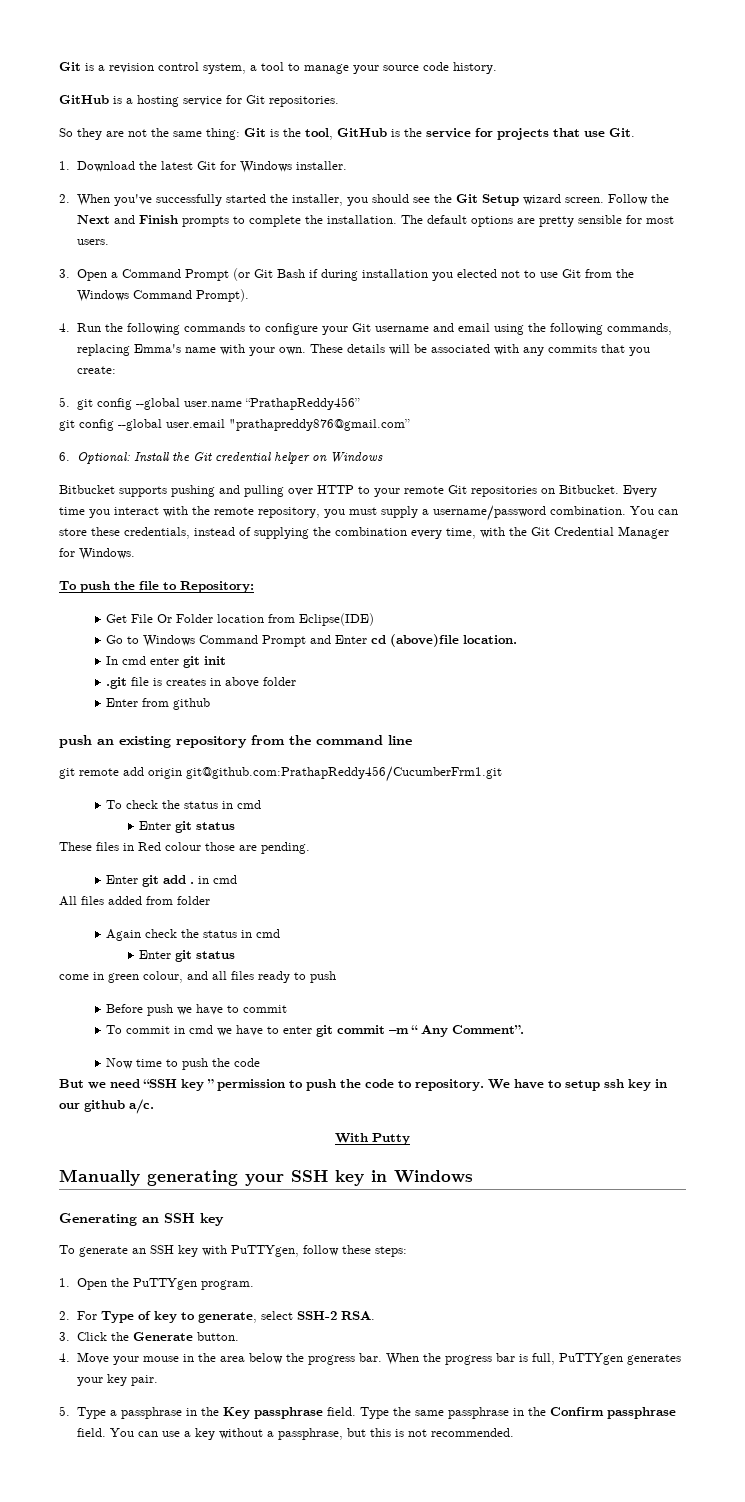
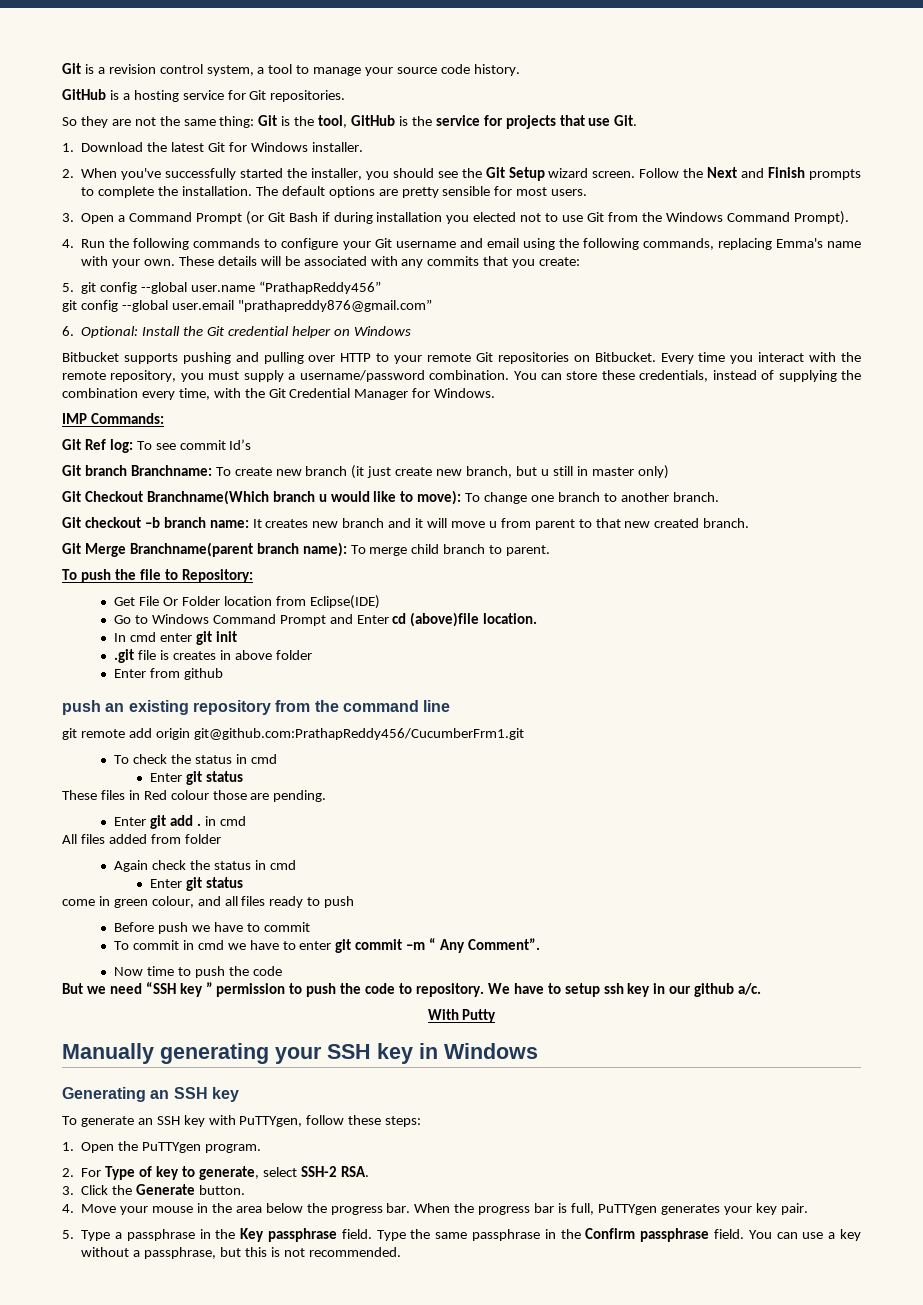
(135, 554) none -> [62,413,164,424] [62,439,252,453] [62,465,669,479] [62,490,719,505] [62,517,750,530] [62,542,551,557] // IMP Commands: // Git Ref log: To see commit Id’s // Git branch Branchname: To create new branch (it just create new branch, but u still in master only) // Git Checkout Branchname(Which branch u would like to move): To change one branch to another branch. // Git checkout –b branch name: It creates new branch and it will move u from parent to that new created branch. // Git Merge Branchname(parent branch name): To merge child branch to parent.

